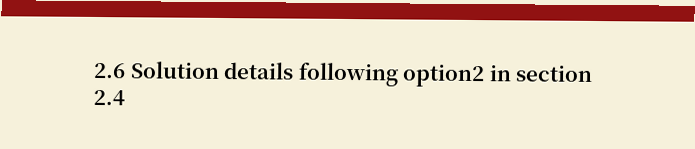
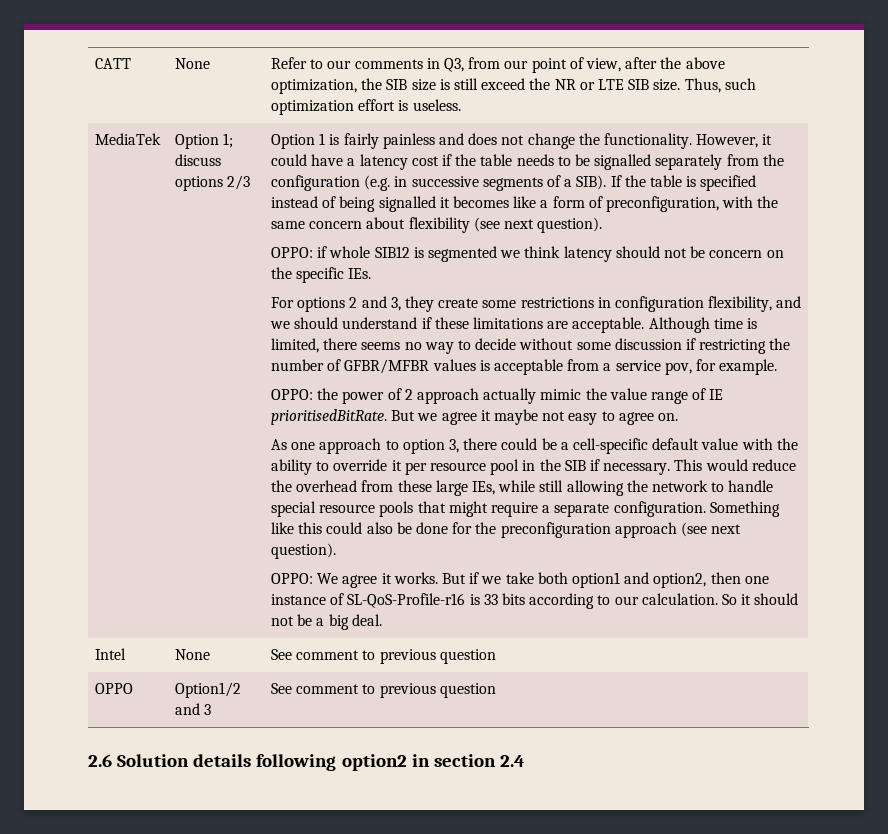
(93, 70) none -> [95,58,132,69] [175,58,211,69] [271,57,725,73] [271,78,756,94] [271,99,461,115] [95,133,162,145] [175,133,234,149] [175,154,222,166] [175,175,251,191] [271,133,773,149] [271,154,784,170] [271,175,757,191] [271,196,779,212] [271,217,603,233] [271,246,784,262] [271,267,372,283] [271,296,802,312] [270,317,757,333] [271,338,791,354] [271,359,778,375] [271,388,724,404] [271,409,678,425] [271,438,798,454] [271,459,796,475] [271,480,774,496] [271,501,780,517] [271,522,742,538] [271,543,337,559] [271,572,769,588] [271,593,799,609] [271,614,382,630] [95,648,127,660] [175,649,211,660] [271,649,496,664] [95,683,134,694] [175,682,242,698] [175,703,212,715] [271,683,496,698] CATT | None | Refer to our comments in Q3, from our point of view, after the above optimization, the SIB size is still exceed the NR or LTE SIB size. Thus, such optimization effort is useless. // MediaTek | Option 1; discuss options 2/3 | Option 1 is fairly painless and does not change the functionality. However, it could have a latency cost if the table needs to be signalled separately from the configuration (e.g. in successive segments of a SIB). If the table is specified instead of being signalled it becomes like a form of preconfiguration, with the same concern about flexibility (see next question). // OPPO: if whole SIB12 is segmented we think latency should not be concern on the specific IEs. // For options 2 and 3, they create some restrictions in configuration flexibility, and we should understand if these limitations are acceptable. Although time is limited, there seems no way to decide without some discussion if restricting the number of GFBR/MFBR values is acceptable from a service pov, for example. // OPPO: the power of 2 approach actually mimic the value range of IE prioritisedBitRate. But we agree it maybe not easy to agree on. // As one approach to option 3, there could be a cell-specific default value with the ability to override it per resource pool in the SIB if necessary. This would reduce the overhead from these large IEs, while still allowing the network to handle special resource pools that might require a separate configuration. Something like this could also be done for the preconfiguration approach (see next question). // OPPO: We agree it works. But if we take both option1 and option2, then one instance of SL-QoS-Profile-r16 is 33 bits according to our calculation. So it should not be a big deal. // Intel | None | See comment to previous question // OPPO | Option1/2 and 3 | See comment to previous question //

